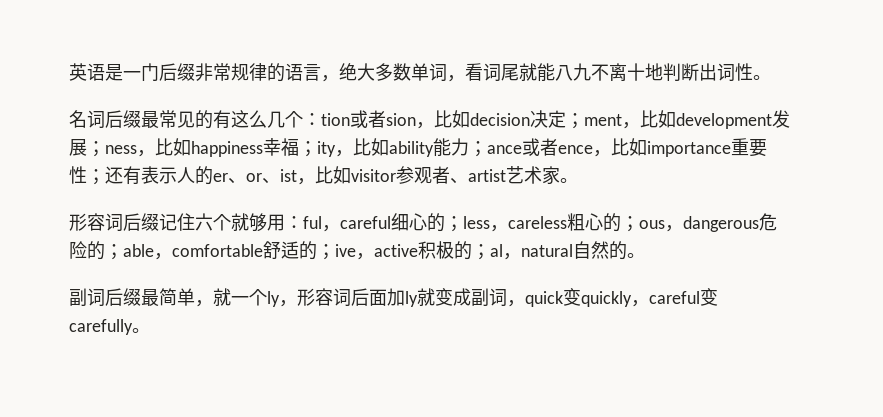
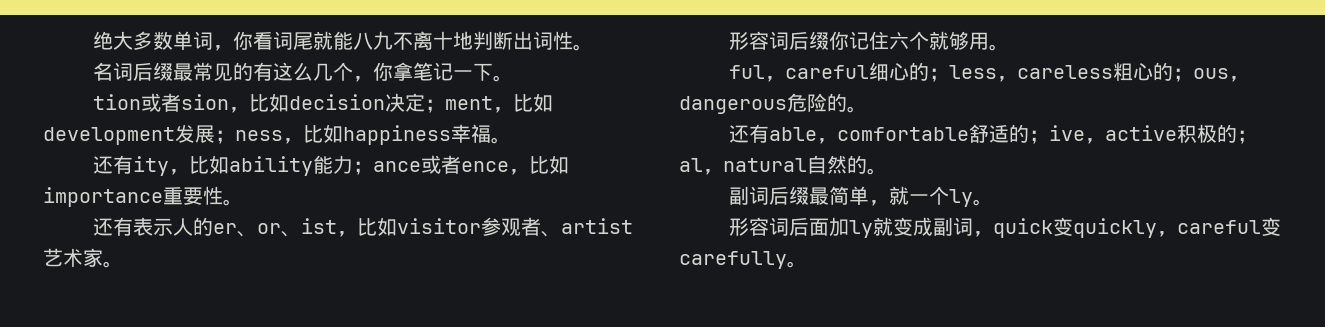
[69,63,339,82] 英语是一门后缀非常规律的语言， -> (93, 40) none
(465, 78) none -> [233,31,254,50] 你
[303,113,321,126] ： -> [353,62,514,82] ，你拿笔记一下。 //
[299,141,317,157] ； -> [491,137,511,144] [93,155,134,174] 。 // 还有
[87,169,105,185] ； -> [223,199,243,206] 。 //
(159, 222) none -> [829,31,850,50] 你
[285,216,303,229] ： -> [989,44,1010,51] 。 //
[105,244,123,260] ； -> [847,106,867,113] [729,124,770,143] 。 // 还有
[279,300,297,307] ， -> [973,199,994,206] 。 //

